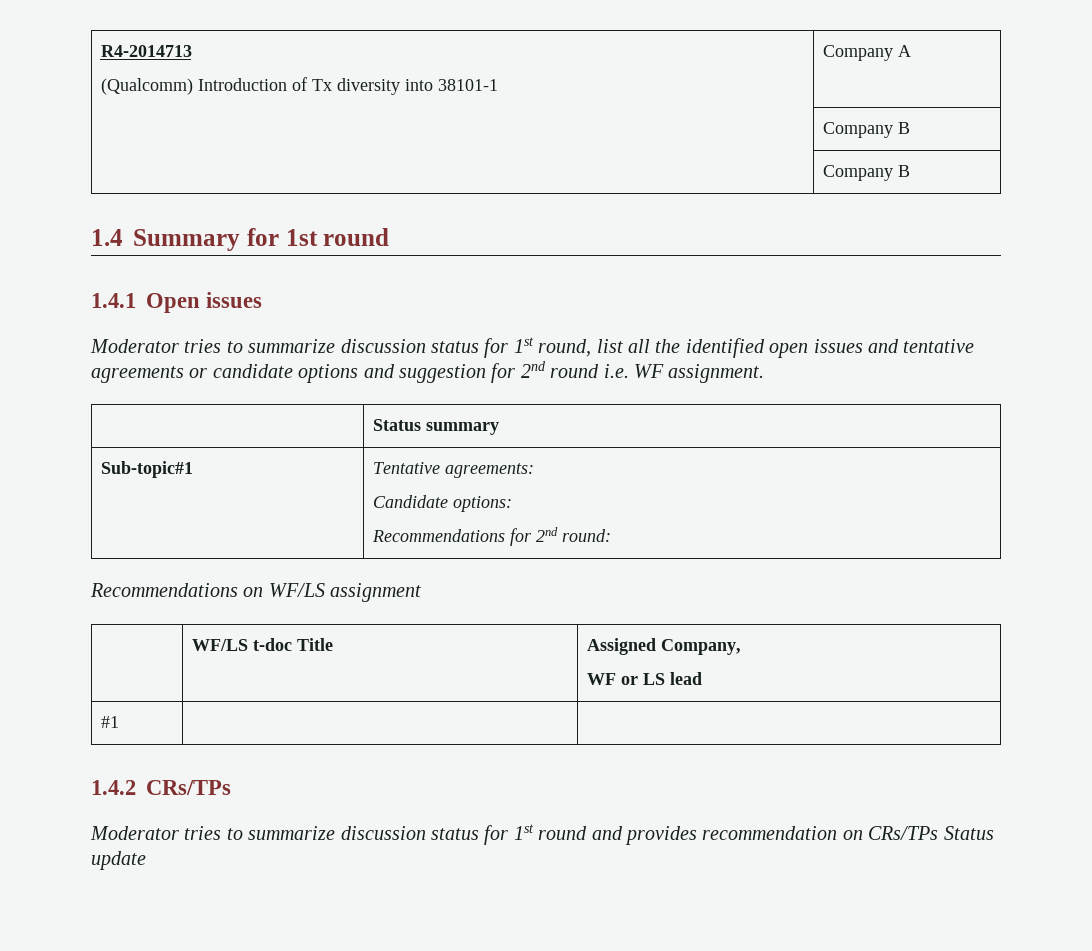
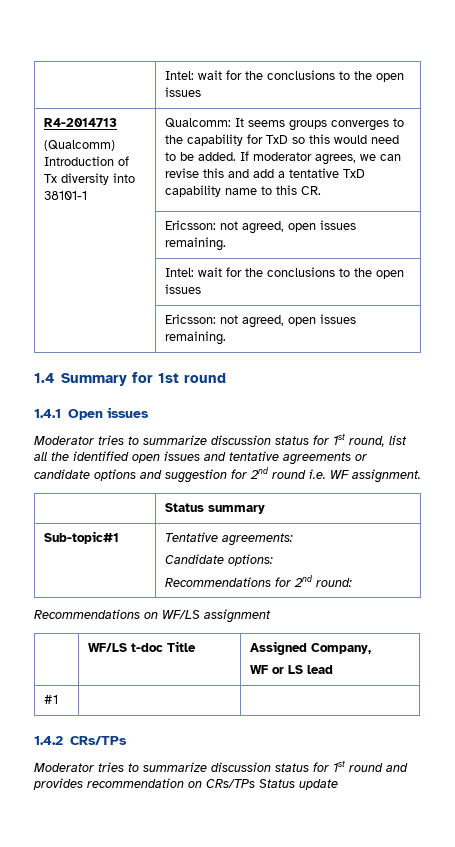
(100, 51) none -> [165,70,405,82] [165,87,202,97] | Intel: wait for the conclusions to the open issues //
[822,45,911,61] [822,122,910,138] [822,165,910,181] Company A // | Company B // | Company B -> [165,118,405,131] [165,134,400,146] [165,151,402,165] [165,168,366,178] [165,185,322,197] [165,220,357,234] [165,237,227,251] [165,267,405,279] [165,284,202,294] [165,314,357,328] [165,331,227,345] Qualcomm: It seems groups converges to the capability for TxD so this would need to be added. If moderator agrees, we can revise this and add a tentative TxD capability name to this CR. // | Ericsson: not agreed, open issues remaining. // | Intel: wait for the conclusions to the open issues // | Ericsson: not agreed, open issues remaining.

